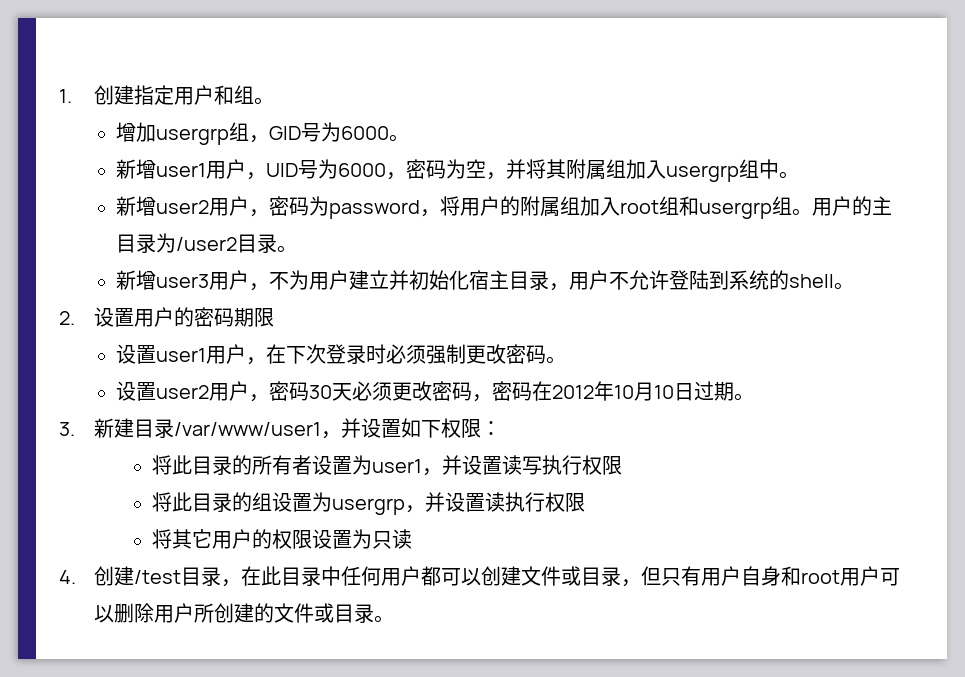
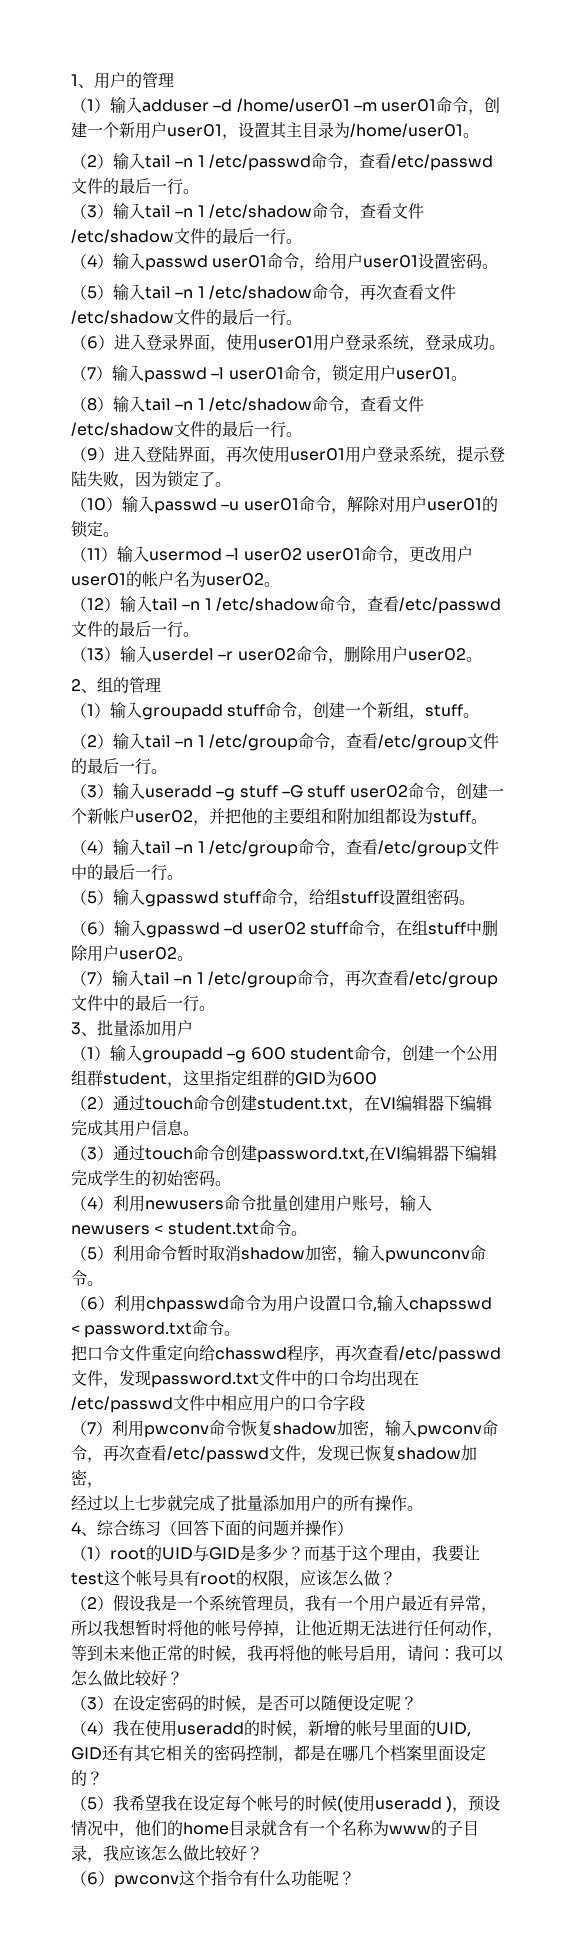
[59,85,275,105] [116,122,410,145] [116,159,800,182] [116,196,893,219] [116,233,298,253] [116,270,855,291] [59,307,275,327] [116,344,567,365] [116,381,755,402] [59,418,502,439] [151,455,622,476] [151,492,585,515] [151,529,412,549] [59,566,901,587] [94,603,395,623] 1.创建指定用户和组。 // 增加usergrp组，GID号为6000。 // 新增user1用户，UID号为6000，密码为空，并将其附属组加入usergrp组中。 // 新增user2用户，密码为password，将用户的附属组加入root组和usergrp组。用户的主目录为/user2目录。 // 新增user3用户，不为用户建立并初始化宿主目录，用户不允许登陆到系统的shell。 // 2.设置用户的密码期限 // 设置user1用户，在下次登录时必须强制更改密码。 // 设置user2用户，密码30天必须更改密码，密码在2012年10月10日过期。 // 3.新建目录/var/www/user1，并设置如下权限： // 将此目录的所有者设置为user1，并设置读写执行权限 // 将此目录的组设置为usergrp，并设置读执行权限 // 将其它用户的权限设置为只读 // 4.创建/test目录，在此目录中任何用户都可以创建文件或目录，但只有用户自身和root用户可以删除用户所创建的文件或目录。 -> [71,72,174,89] [71,97,501,115] [71,122,479,140] [71,153,493,171] [71,178,199,195] [71,203,424,221] [71,228,302,245] [71,252,499,271] [71,284,456,302] [71,309,302,326] [71,334,505,352] [71,364,467,383] [71,396,424,414] [71,421,302,438] [71,445,505,464] [71,470,231,489] [71,496,498,514] [71,520,119,538] [71,546,473,564] [71,571,280,587] [71,596,501,614] [71,621,199,638] [71,646,482,664] [71,677,161,693] [71,702,480,720] [71,733,499,751] [71,758,167,775] [71,783,504,801] [71,808,487,826] [71,839,499,857] [71,864,183,881] [71,888,476,907] [71,920,498,938] [71,945,193,962] [71,970,498,988] [71,995,215,1012] [71,1020,193,1037] [71,1045,498,1063] [71,1070,377,1088] [71,1095,492,1113] [71,1120,199,1137] [71,1145,497,1163] [71,1169,231,1186] [71,1195,432,1213] [71,1220,307,1236] [71,1244,486,1263] [71,1270,103,1286] [71,1295,492,1313] [71,1320,241,1338] [71,1345,501,1363] [71,1370,419,1388] [71,1395,365,1413] [71,1419,498,1438] [71,1445,477,1463] [71,1469,103,1488] [71,1495,423,1512] [71,1520,353,1536] [71,1545,480,1563] [71,1570,396,1588] [71,1595,497,1613] [71,1619,503,1638] [71,1645,504,1663] [71,1670,183,1687] [71,1694,417,1713] [71,1720,471,1738] [71,1744,486,1763] [71,1770,103,1786] [71,1794,501,1813] [71,1820,479,1838] [71,1845,263,1863] [71,1870,355,1888] 1、用户的管理 // （1）输入adduser –d /home/user01 –m user01命令，创建一个新用户user01，设置其主目录为/home/user01。 // （2）输入tail –n 1 /etc/passwd命令，查看/etc/passwd文件的最后一行。 // （3）输入tail –n 1 /etc/shadow命令，查看文件/etc/shadow文件的最后一行。 // （4）输入passwd user01命令，给用户user01设置密码。 // （5）输入tail –n 1 /etc/shadow命令，再次查看文件/etc/shadow文件的最后一行。 // （6）进入登录界面，使用user01用户登录系统，登录成功。 // （7）输入passwd –l user01命令，锁定用户user01。 // （8）输入tail –n 1 /etc/shadow命令，查看文件/etc/shadow文件的最后一行。 // （9）进入登陆界面，再次使用user01用户登录系统，提示登陆失败，因为锁定了。 // （10）输入passwd –u user01命令，解除对用户user01的锁定。 // （11）输入usermod –l user02 user01命令，更改用户user01的帐户名为user02。 // （12）输入tail –n 1 /etc/shadow命令，查看/etc/passwd文件的最后一行。 // （13）输入userdel –r user02命令，删除用户user02。 // 2、组的管理 // （1）输入groupadd stuff命令，创建一个新组，stuff。 // （2）输入tail –n 1 /etc/group命令，查看/etc/group文件的最后一行。 // （3）输入useradd –g stuff –G stuff user02命令，创建一个新帐户user02，并把他的主要组和附加组都设为stuff。 // （4）输入tail –n 1 /etc/group命令，查看/etc/group文件中的最后一行。 // （5）输入gpasswd stuff命令，给组stuff设置组密码。 // （6）输入gpasswd –d user02 stuff命令，在组stuff中删除用户user02。 // （7）输入tail –n 1 /etc/group命令，再次查看/etc/group文件中的最后一行。 // 3、批量添加用户 // （1）输入groupadd –g 600 student命令，创建一个公用组群student，这里指定组群的GID为600 // （2）通过touch命令创建student.txt，在VI编辑器下编辑完成其用户信息。 // （3）通过touch命令创建password.txt,在VI编辑器下编辑完成学生的初始密码。 // （4）利用newusers命令批量创建用户账号，输入newusers < student.txt命令。 // （5）利用命令暂时取消shadow加密，输入pwunconv命令。 // （6）利用chpasswd命令为用户设置口令,输入chapsswd < password.txt命令。 // 把口令文件重定向给chasswd程序，再次查看/etc/passwd文件，发现password.txt文件中的口令均出现在/etc/passwd文件中相应用户的口令字段 // （7）利用pwconv命令恢复shadow加密，输入pwconv命令，再次查看/etc/passwd文件，发现已恢复shadow加密， // 经过以上七步就完成了批量添加用户的所有操作。 // 4、综合练习（回答下面的问题并操作） // （1）root的UID与GID是多少？而基于这个理由，我要让test这个帐号具有root的权限，应该怎么做？ // （2）假设我是一个系统管理员，我有一个用户最近有异常，所以我想暂时将他的帐号停掉，让他近期无法进行任何动作，等到未来他正常的时候，我再将他的帐号启用，请问：我可以怎么做比较好？ // （3）在设定密码的时候，是否可以随便设定呢？ // （4）我在使用useradd的时候，新增的帐号里面的UID, GID还有其它相关的密码控制，都是在哪几个档案里面设定的？ // （5）我希望我在设定每个帐号的时候(使用useradd )，预设情况中，他们的home目录就含有一个名称为www的子目录，我应该怎么做比较好？ // （6）pwconv这个指令有什么功能呢？

